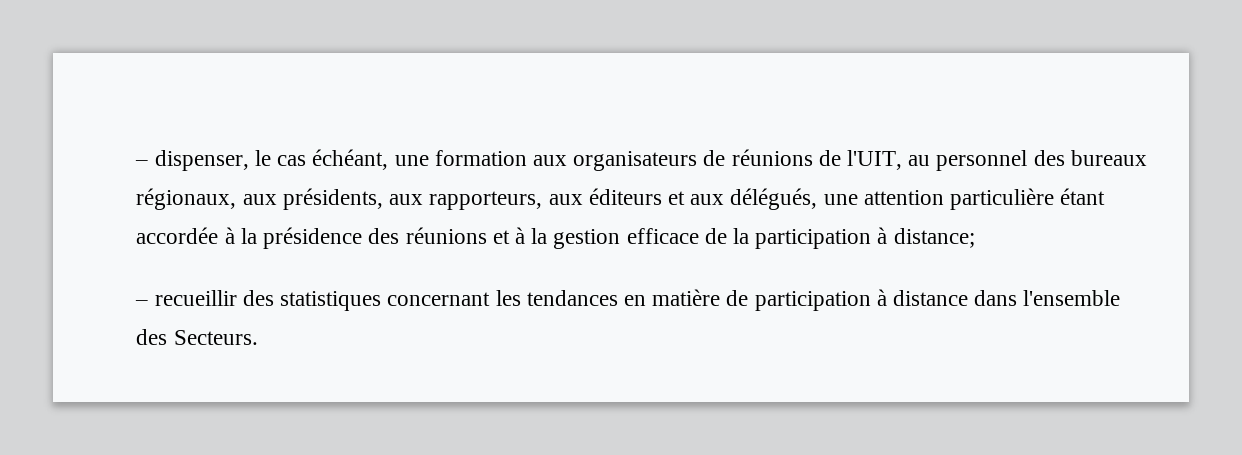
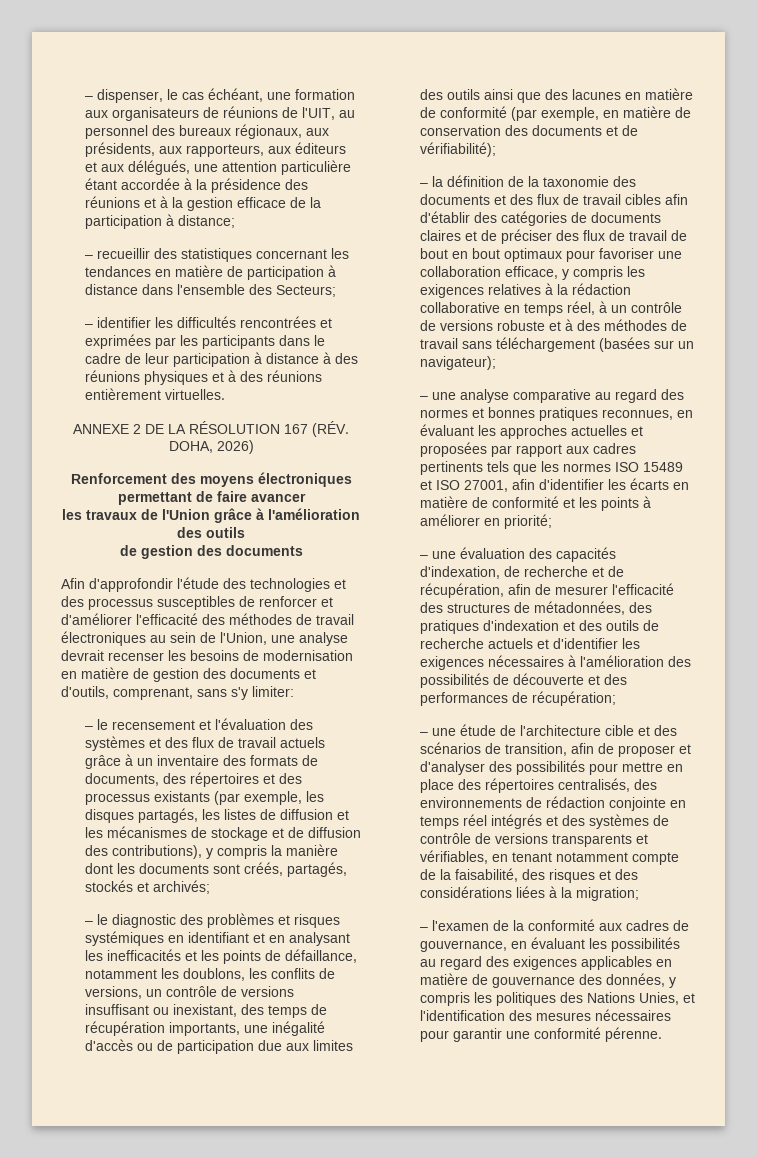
[173,330,258,345] Secteurs. -> [275,285,336,297] [84,316,332,328] [84,334,325,349] [84,352,358,367] [84,370,322,385] [84,388,225,400] [73,421,349,437] [168,440,254,454] [70,472,352,487] [117,491,306,505] [62,508,360,523] [177,527,245,538] [119,545,303,559] [61,577,346,592] [61,596,333,610] [61,613,354,625] [61,631,348,646] [61,650,353,661] [61,667,316,682] [61,686,294,700] [84,718,313,730] [84,736,325,751] [84,754,318,769] [84,772,302,787] [84,791,324,805] [84,808,349,823] [84,826,361,841] [84,844,338,859] [84,862,347,877] [84,880,210,894] [84,913,340,928] [84,931,350,946] [84,949,357,964] [84,968,335,981] [84,986,294,999] [84,1004,327,1018] [84,1021,325,1036] [84,1039,353,1054] [419,88,693,103] [419,106,691,121] [419,125,638,136] [419,142,496,157] [419,175,636,187] [419,194,688,205] [419,211,661,226] [419,229,687,244] [419,248,682,262] [419,266,645,280] [419,283,631,298] [419,301,682,316] [419,319,687,331] [419,337,694,352] [419,356,496,370] [419,389,684,403] [419,407,693,421] [419,424,643,439] [419,442,636,457] [419,461,683,475] [419,478,689,492] [419,496,651,511] [419,514,552,529] [419,547,616,562] [419,566,624,579] [419,583,674,598] [419,601,652,615] [419,620,659,634] [419,638,640,649] [419,655,691,670] [419,673,627,688] [419,691,616,706] [419,724,677,736] [419,742,691,757] [419,760,683,775] [419,778,657,793] [419,796,686,811] [419,814,669,829] [419,833,648,847] [419,850,679,865] [419,868,638,883] [419,886,639,901] [419,919,689,931] [419,937,680,952] [419,956,672,970] [419,973,676,988] [419,992,695,1006] [419,1009,671,1021] [419,1027,662,1042] Secteurs; // – identifier les difficultés rencontrées et exprimées par les participants dans le cadre de leur participation à distance à des réunions physiques et à des réunions entièrement virtuelles. // ANNEXE 2 DE LA RÉSOLUTION 167 (RÉV. DOHA, 2026) // Renforcement des moyens électroniques permettant de faire avancer // les travaux de l'Union grâce à l'amélioration des outils // de gestion des documents // Afin d'approfondir l'étude des technologies et des processus susceptibles de renforcer et d'améliorer l'efficacité des méthodes de travail électroniques au sein de l'Union, une analyse devrait recenser les besoins de modernisation en matière de gestion des documents et d'outils, comprenant, sans s'y limiter: // – le recensement et l'évaluation des systèmes et des flux de travail actuels grâce à un inventaire des formats de documents, des répertoires et des processus existants (par exemple, les disques partagés, les listes de diffusion et les mécanismes de stockage et de diffusion des contributions), y compris la manière dont les documents sont créés, partagés, stockés et archivés; // – le diagnostic des problèmes et risques systémiques en identifiant et en analysant les inefficacités et les points de défaillance, notamment les doublons, les conflits de versions, un contrôle de versions insuffisant ou inexistant, des temps de récupération importants, une inégalité d'accès ou de participation due aux limites des outils ainsi que des lacunes en matière de conformité (par exemple, en matière de conservation des documents et de vérifiabilité); // – la définition de la taxonomie des documents et des flux de travail cibles afin d'établir des catégories de documents claires et de préciser des flux de travail de bout en bout optimaux pour favoriser une collaboration efficace, y compris les exigences relatives à la rédaction collaborative en temps réel, à un contrôle de versions robuste et à des méthodes de travail sans téléchargement (basées sur un navigateur); // – une analyse comparative au regard des normes et bonnes pratiques reconnues, en évaluant les approches actuelles et proposées par rapport aux cadres pertinents tels que les normes ISO 15489 et ISO 27001, afin d'identifier les écarts en matière de conformité et les points à améliorer en priorité; // – une évaluation des capacités d'indexation, de recherche et de récupération, afin de mesurer l'efficacité des structures de métadonnées, des pratiques d'indexation et des outils de recherche actuels et d'identifier les exigences nécessaires à l'amélioration des possibilités de découverte et des performances de récupération; // – une étude de l'architecture cible et des scénarios de transition, afin de proposer et d'analyser des possibilités pour mettre en place des répertoires centralisés, des environnements de rédaction conjointe en temps réel intégrés et des systèmes de contrôle de versions transparents et vérifiables, en tenant notamment compte de la faisabilité, des risques et des considérations liées à la migration; // – l'examen de la conformité aux cadres de gouvernance, en évaluant les possibilités au regard des exigences applicables en matière de gouvernance des données, y compris les politiques des Nations Unies, et l'identification des mesures nécessaires pour garantir une conformité pérenne.

